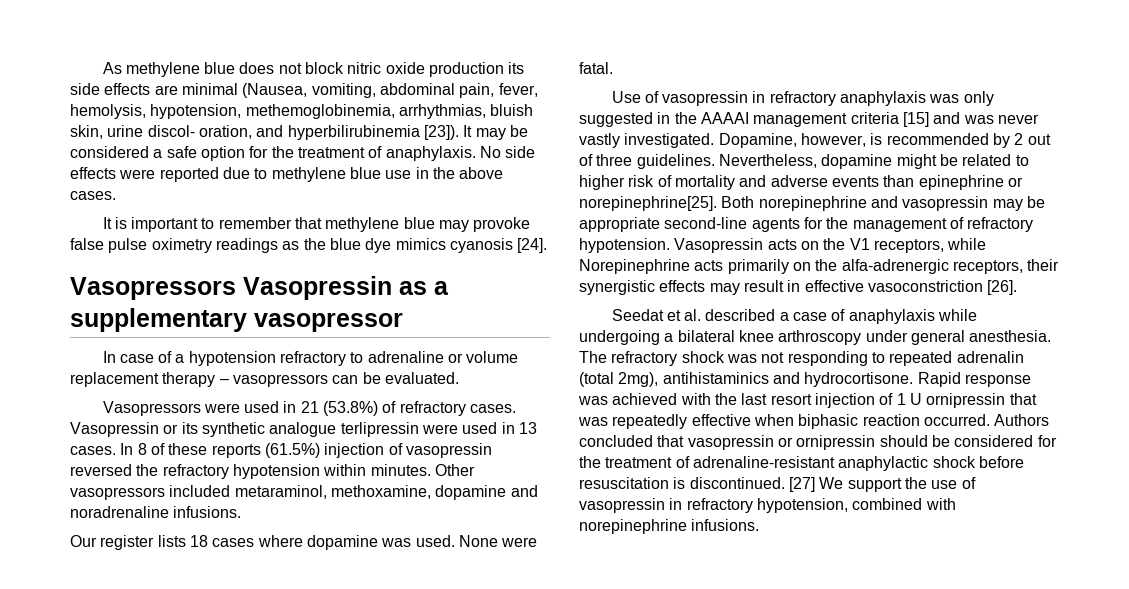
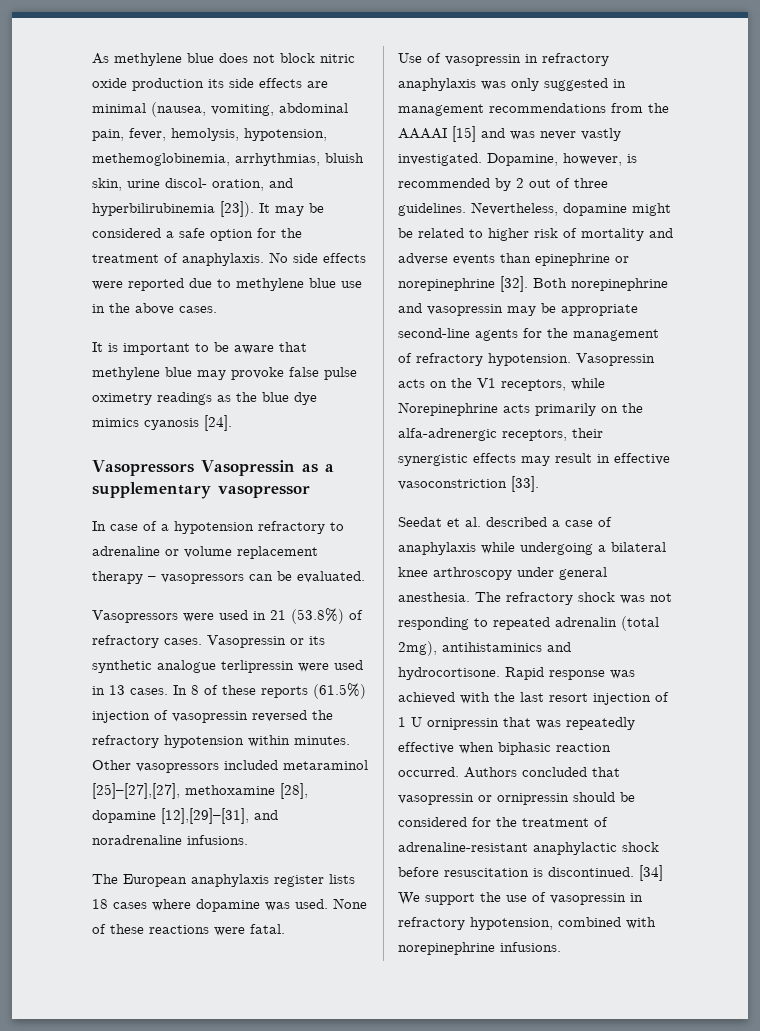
[242,83,308,98] (Nausea, -> [151,102,206,117] (nausea,
[218,217,292,229] remember -> [214,342,274,354] be aware
[234,485,507,500] metaraminol, methoxamine, dopamine -> [283,760,368,770] [92,783,308,799] [92,808,249,824] metaraminol [25]–[27],[27], methoxamine [28], dopamine [12],[29]–[31],
[70,535,97,547] Our -> [92,874,269,887] The European anaphylaxis
(498, 541) none -> [92,924,209,934] of these reactions
[674,112,899,127] the AAAAI management criteria -> [398,103,669,116] [398,128,447,139] management recommendations from the AAAAI
[579,196,717,211] norepinephrine[25]. -> [398,276,528,292] norepinephrine [32].
[987,280,1018,295] [26]. -> [511,476,539,492] [33].
[788,477,815,492] [27] -> [639,865,663,881] [34]

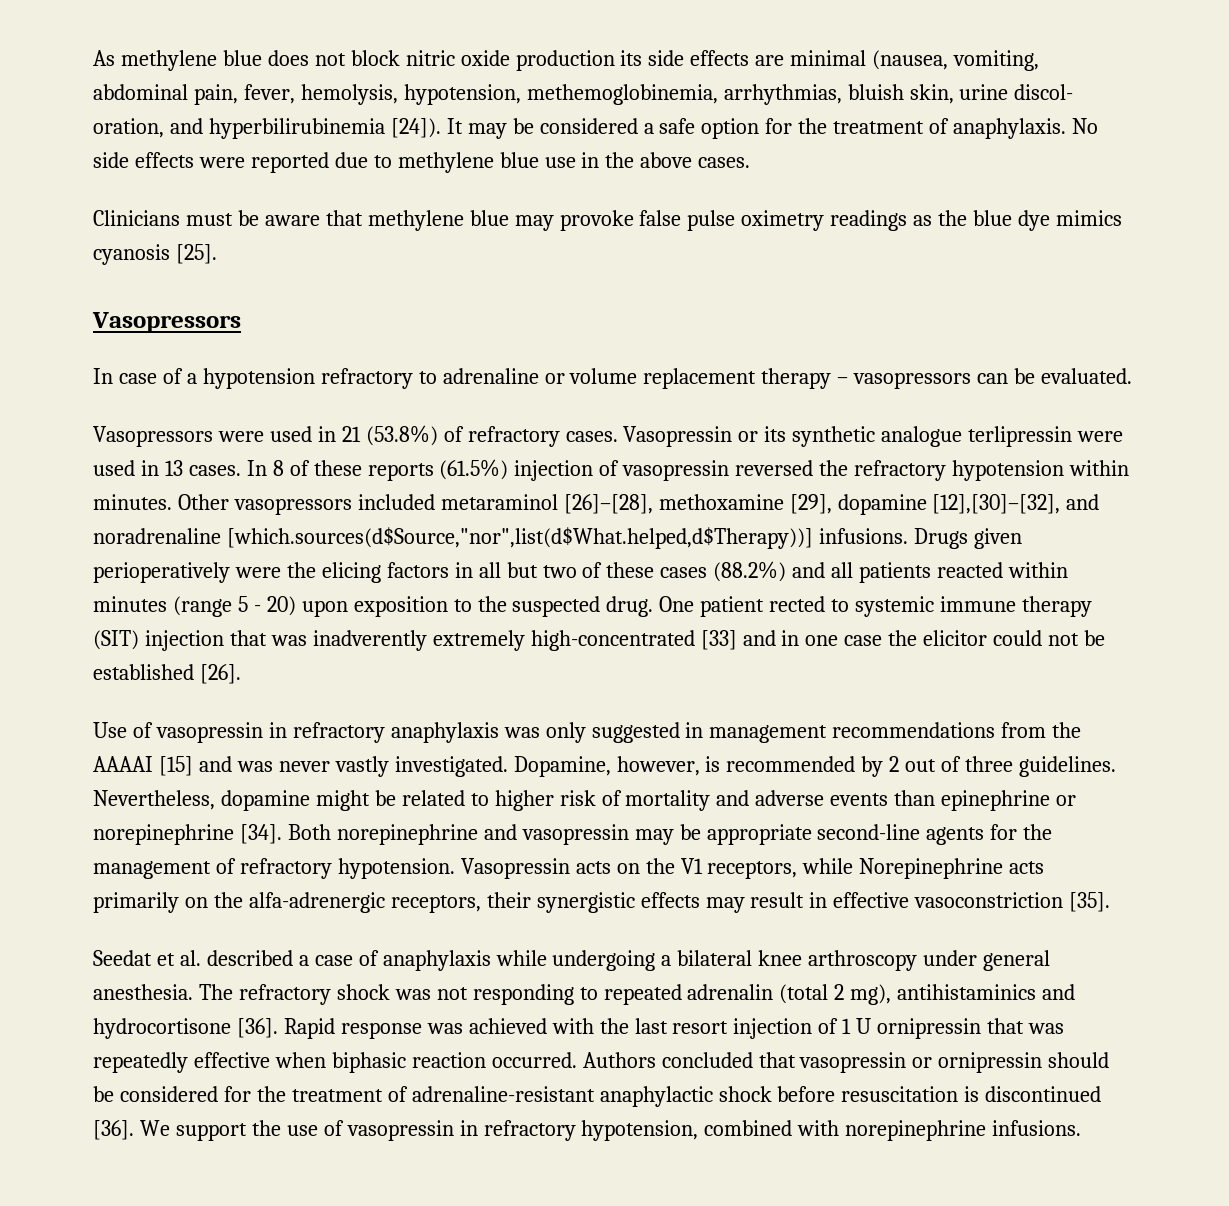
[220,201,254,217] [23]). -> [390,118,441,138] [24]).
[92,342,209,355] It is important to -> [93,210,233,226] Clinicians must
[204,415,232,431] [92,460,334,476] [92,482,310,499] [24]. // Vasopressors Vasopressin as a supplementary vasopressor -> [175,244,217,264] [92,312,241,333] [25]. // Vasopressors
[92,783,308,799] [92,808,249,824] [25]–[27],[27], methoxamine [28], dopamine [12],[29]–[31], -> [563,494,1061,515] [26]–[28], methoxamine [29], dopamine [12],[30]–[32],
[187,835,248,845] [92,874,355,887] [92,898,367,912] [92,924,285,936] infusions. // The European anaphylaxis register lists 18 cases where dopamine was used. None of these reactions were fatal. -> [226,527,1022,549] [93,561,1068,583] [93,596,1092,617] [93,630,1106,651] [93,664,241,684] [which.sources(d$Source,"nor",list(d$What.helped,d$Therapy))] infusions. Drugs given perioperatively were the elicing factors in all but two of these cases (88.2%) and all patients reacted within minutes (range 5 - 20) upon exposition to the suspected drug. One patient rected to systemic immune therapy (SIT) injection that was inadverently extremely high-concentrated [33] and in one case the elicitor could not be established [26].
[500,276,528,292] [32]. -> [239,824,282,844] [34].
[511,476,539,492] [33]. -> [1069,892,1111,912] [35].
[398,641,571,656] [398,667,500,680] 2mg), antihistaminics and hydrocortisone. -> [834,984,1076,1005] [93,1018,278,1039] 2 mg), antihistaminics and hydrocortisone [36].
[548,865,663,881] discontinued. [34] -> [985,1086,1102,1102] [93,1120,134,1140] discontinued [36].

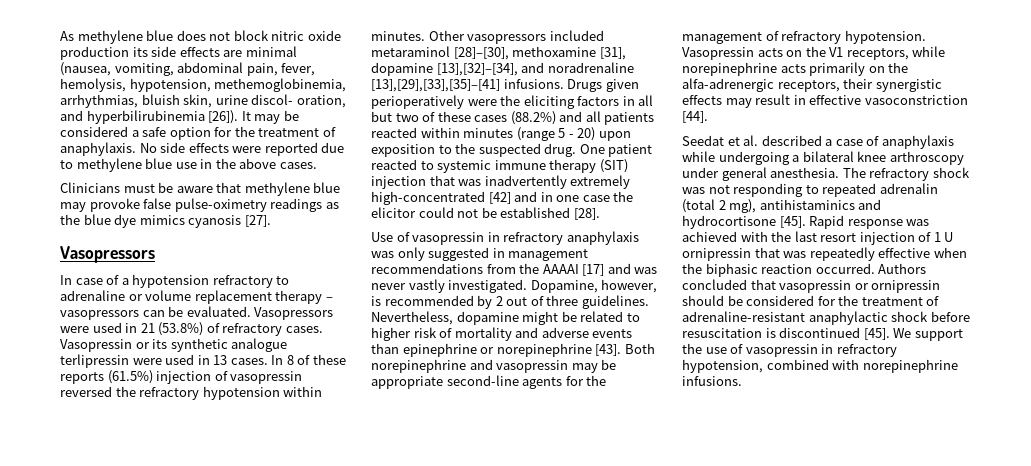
[390,118,441,138] [24]). -> [208,110,239,124] [26]).
[687,210,825,231] pulse oximetry -> [174,198,267,212] pulse-oximetry
[175,244,217,264] [25]. -> [244,215,271,227] [27].
(1133, 376) // -> (251, 311) none
[563,494,1061,515] [26]–[28], methoxamine [29], dopamine [12],[30]–[32], -> [453,46,626,60] [371,62,518,76] [28]–[30], methoxamine [31], dopamine [13],[32]–[34],
[226,527,813,549] [which.sources(d$Source,"nor",list(d$What.helped,d$Therapy))] -> [371,79,500,92] [13],[29],[33],[35]–[41]
[321,562,381,583] elicing -> [523,95,575,109] eliciting
[769,596,826,612] rected -> [371,159,417,170] reacted
[312,630,427,651] inadverently -> [484,175,567,189] inadvertently
[700,630,737,650] [33] -> [488,192,511,204] [42]
[199,664,241,684] [26]. -> [573,208,600,220] [28].
[158,756,193,776] [15] -> [582,264,605,276] [17]
[239,824,282,844] [34]. -> [595,344,622,356] [43].
[859,858,1004,879] Norepinephrine -> [682,62,777,76] norepinephrine
[1069,892,1111,912] [35]. -> [682,111,708,123] [44].
[236,1018,278,1038] [36]. -> [779,216,806,228] [45].
(326, 1060) none -> [682,263,702,274] the
[93,1120,134,1140] [36]. -> [863,328,890,340] [45].

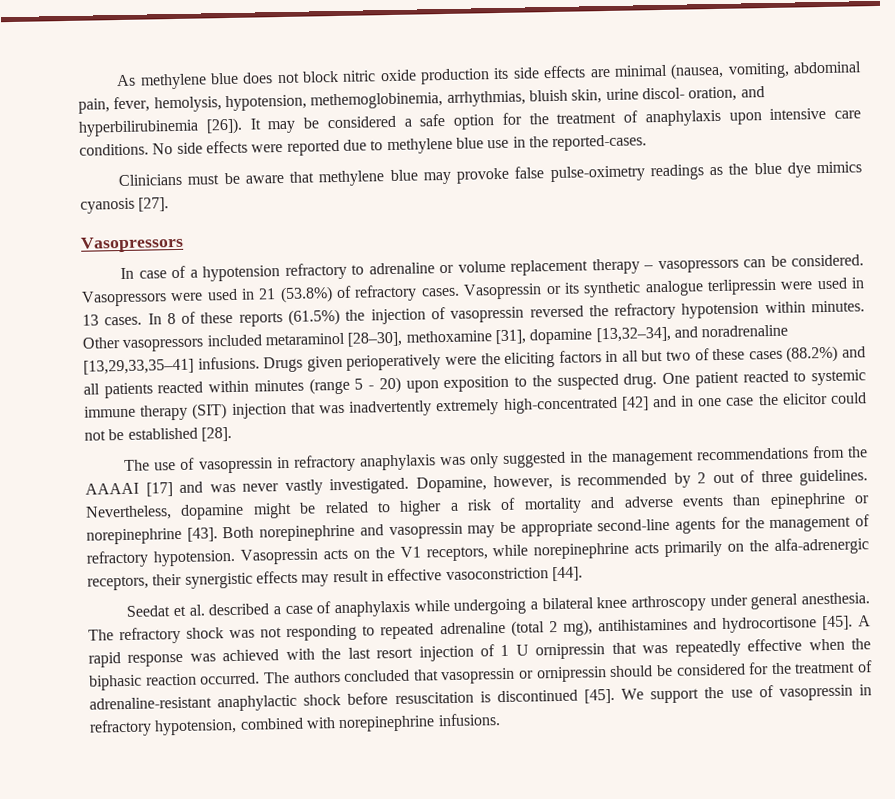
[60,142,136,156] anaphylaxis. -> [644,107,861,127] [79,143,149,156] anaphylaxis upon intensive care conditions.
[239,158,317,169] above cases. -> [552,134,648,152] reported-cases.
[186,306,251,317] evaluated. -> [791,254,864,267] considered.
(153, 377) none -> [345,309,366,321] the
[453,47,509,60] [28]–[30], -> [347,331,403,347] [28–30],
[436,63,518,76] [13],[32]–[34], -> [595,326,671,343] [13,32–34],
[371,79,500,92] [13],[29],[33],[35]–[41] -> [83,358,194,375] [13,29,33,35–41]
[371,232,393,242] Use -> [124,459,177,471] The use
(505, 253) none -> [586,451,608,463] the
(411, 334) none -> [449,502,459,511] a
[879,183,938,194] adrenalin -> [439,621,506,635] adrenaline
[759,199,855,210] antihistaminics -> [597,618,688,632] antihistamines
[809,215,845,229] Rapid -> [858,615,871,627] [88,652,121,668] A rapid
[878,263,927,274] Authors -> [263,671,341,684] The authors

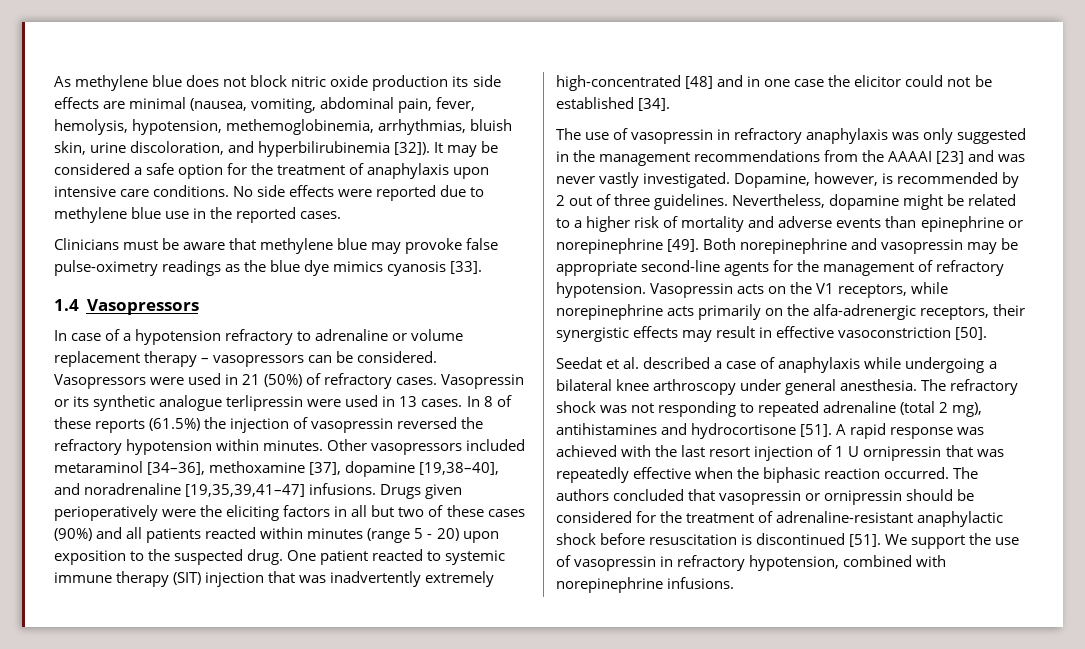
[641,86,738,102] discol- oration, -> [130,141,225,155] discoloration,
[205,117,243,135] [26]). -> [394,142,431,155] [32]).
[552,134,648,152] reported-cases. -> [236,207,342,223] reported cases.
[138,197,170,212] [27]. // -> [450,261,483,274] [54,299,79,311] [33]. // 1.4
[279,286,333,304] (53.8%) -> [264,374,303,387] (50%)
[347,326,671,347] [28–30], methoxamine [31], dopamine [13,32–34], -> [147,461,500,477] [34–36], methoxamine [37], dopamine [19,38–40],
[83,358,194,375] [13,29,33,35–41] -> [185,484,306,497] [19,35,39,41–47]
[786,345,839,363] (88.2%) -> [54,528,92,541] (90%)
[620,396,649,411] [42] -> [685,76,714,89] [48]
[200,427,232,442] [28]. -> [638,98,671,111] [34].
[145,482,173,497] [17] -> [936,151,965,164] [23]
[399,500,459,516] higher a -> [574,216,631,232] a higher
[186,527,218,542] [43]. -> [667,239,700,252] [49].
[551,566,583,582] [44]. -> [955,327,988,340] [50].
[821,615,853,631] [45]. -> [800,424,833,437] [51].
[584,688,616,704] [45]. -> [849,534,882,547] [51].

